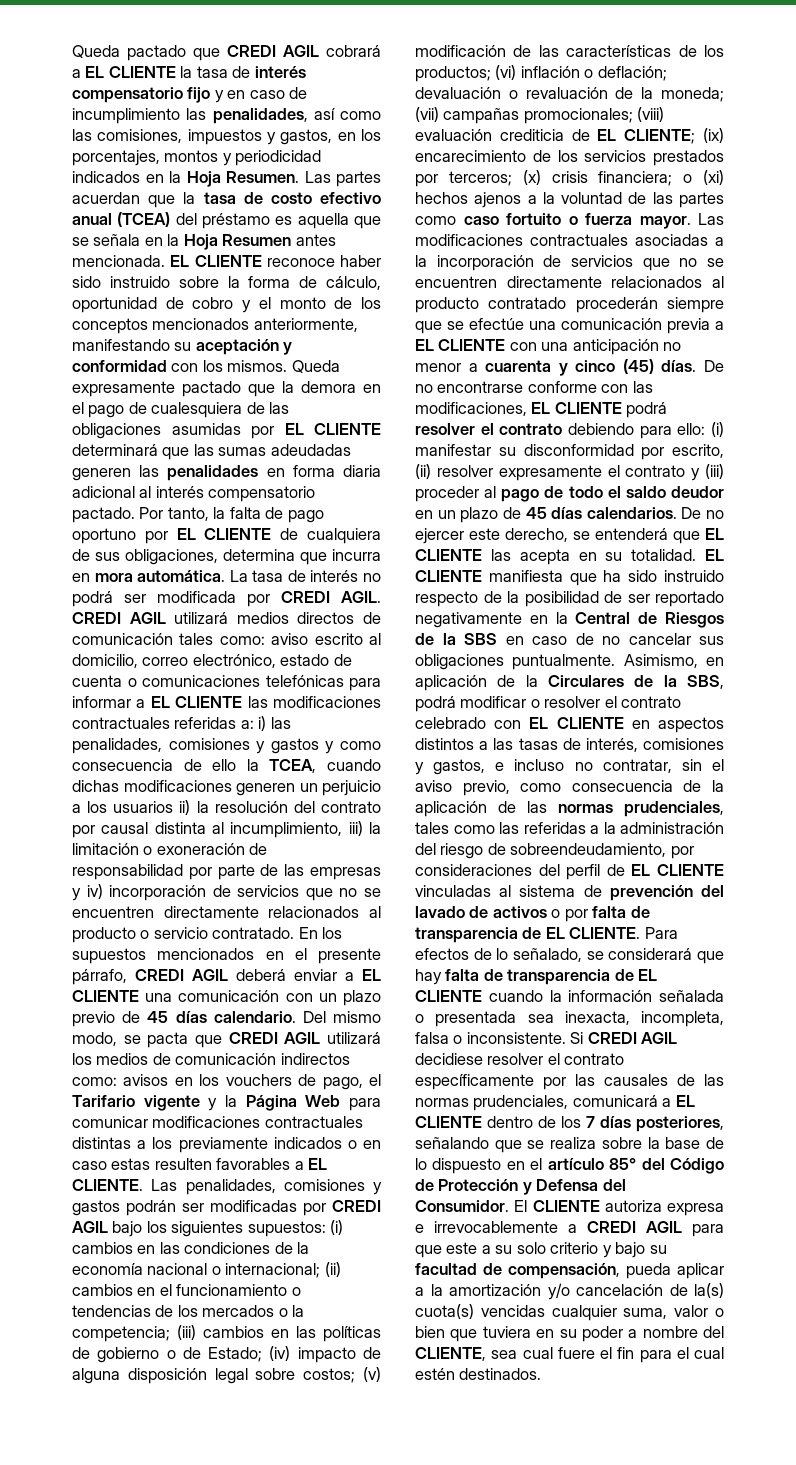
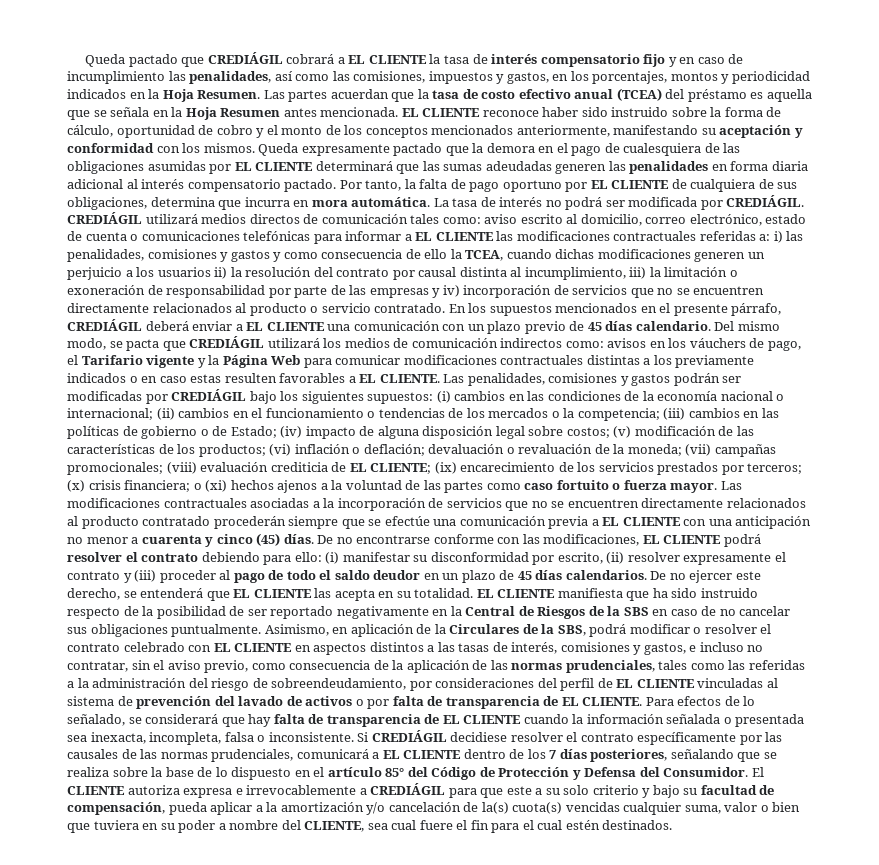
[227,45,319,57] CREDI AGIL -> [207,52,283,64] CREDIÁGIL
[281,591,381,603] [72,612,166,624] CREDI AGIL. CREDI AGIL -> [726,195,805,207] [67,212,142,224] CREDIÁGIL. CREDIÁGIL
[135,969,228,981] CREDI AGIL -> [67,319,142,331] CREDIÁGIL
[228,1032,321,1044] CREDI AGIL -> [189,336,265,348] CREDIÁGIL
[225,1074,292,1086] vouchers -> [689,338,746,348] váuchers
[332,1200,381,1212] [72,1221,108,1233] CREDI AGIL -> [171,389,247,401] CREDIÁGIL
[587,1032,678,1044] CREDI AGIL -> [371,730,447,742] CREDIÁGIL
[587,1221,682,1233] CREDI AGIL -> [370,783,446,795] CREDIÁGIL

